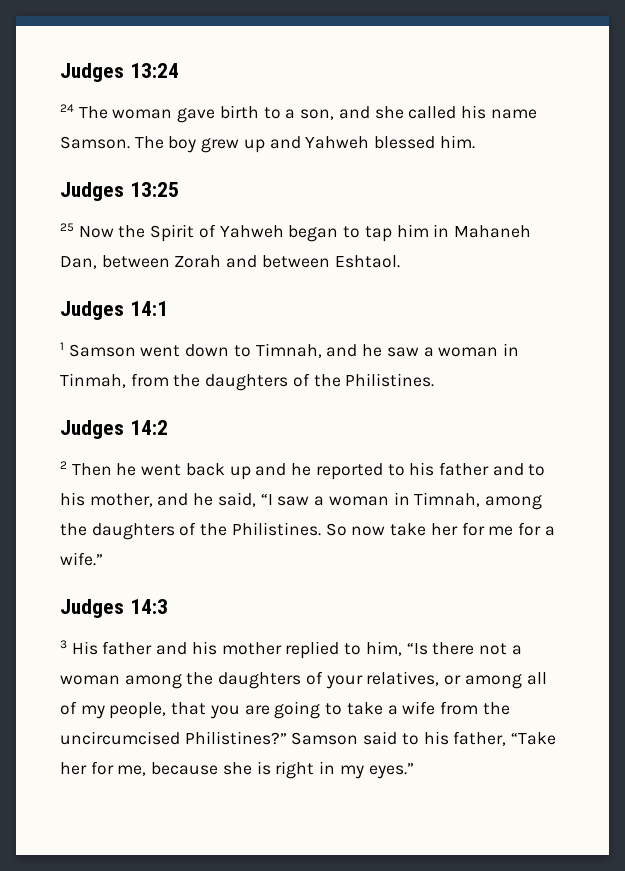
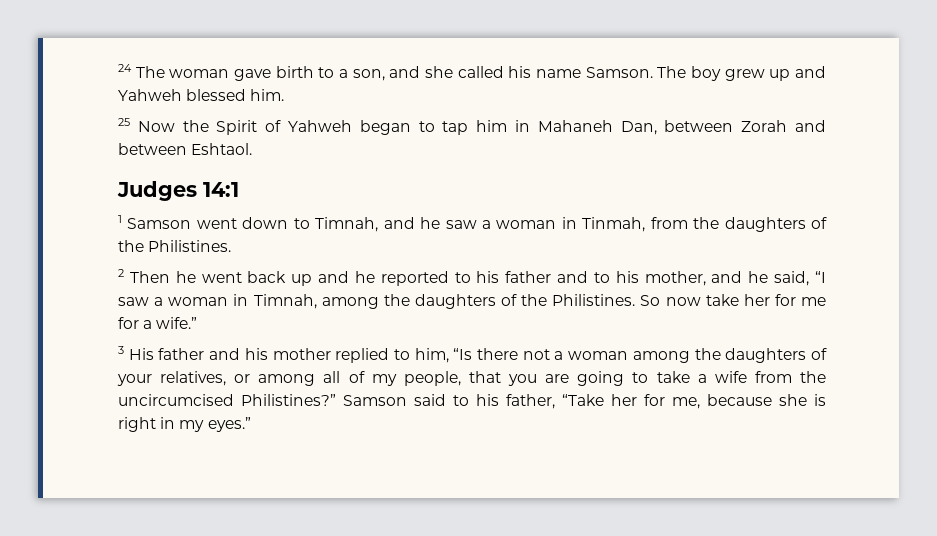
[60,63,179,82] Judges 13:24 // -> (118, 68) none
[60,182,179,201] // Judges 13:25 -> (285, 95) none
[60,420,168,439] // Judges 14:2 -> (232, 246) none
[60,599,168,618] // Judges 14:3 -> (198, 323) none

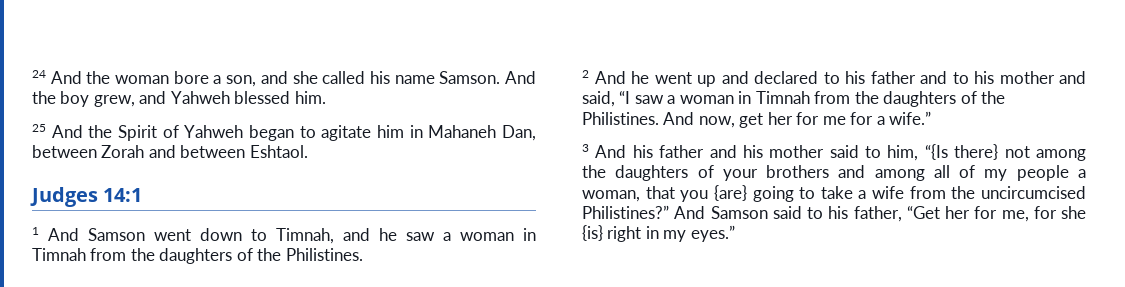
[135,66,335,81] The woman gave birth to -> [50,71,209,84] And the woman bore
[657,66,791,81] The boy grew up -> [505,71,536,84] [32,91,135,107] And the boy grew,
[137,121,175,132] Now -> [51,125,83,138] And
[442,121,469,135] tap -> [321,125,372,141] agitate
(122, 219) none -> [48,228,79,241] And
[582,217,646,232] Tinmah, -> [32,248,86,261] Timnah
[129,271,170,283] Then -> [594,71,626,84] And
[247,271,449,286] back up and he reported -> [697,71,818,87] up and declared
[644,271,769,286] mother, and he -> [999,71,1086,84] mother and
[253,294,739,309] Timnah, among the daughters of the Philistines. So now take -> [755,91,1006,107] [582,112,764,128] Timnah from the daughters of the Philistines. And now, get
[128,348,154,360] His -> [595,145,653,158] And his
[335,348,390,363] replied -> [829,145,859,158] said
[453,348,629,360] “Is there not a woman -> [924,144,1030,160] “{Is there} not
[160,371,251,386] relatives, or -> [766,165,866,178] brothers and
[403,371,461,386] people, -> [1016,165,1086,181] [582,190,640,202] people a woman,
[545,374,570,383] are -> [713,185,747,201] {are}
(336, 400) none -> [674,206,706,219] And
[562,394,604,406] “Take -> [906,206,940,219] “Get
[707,394,826,406] because she is -> [1033,206,1086,219] [582,225,603,241] for she {is}

